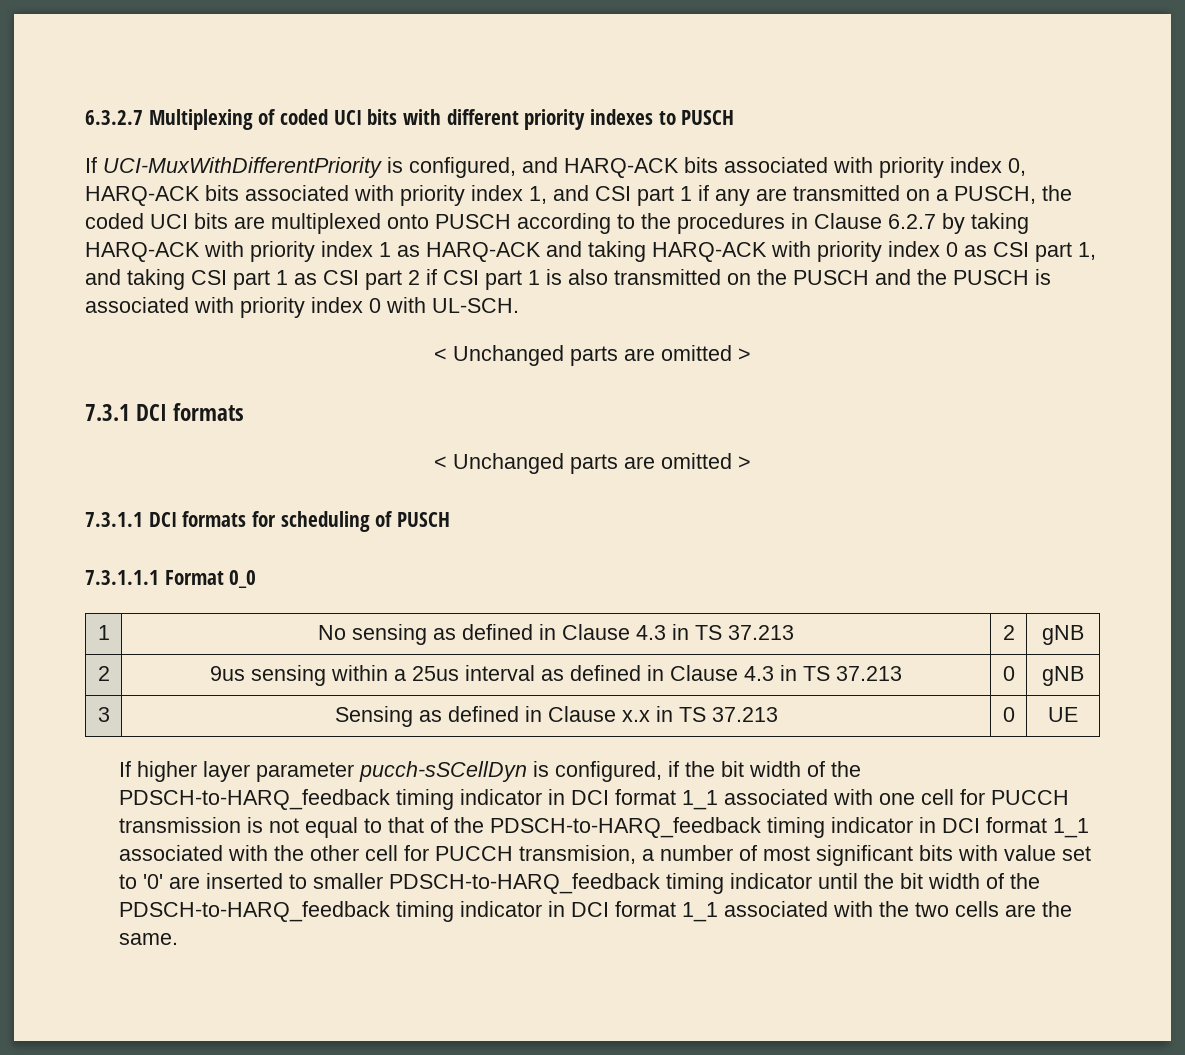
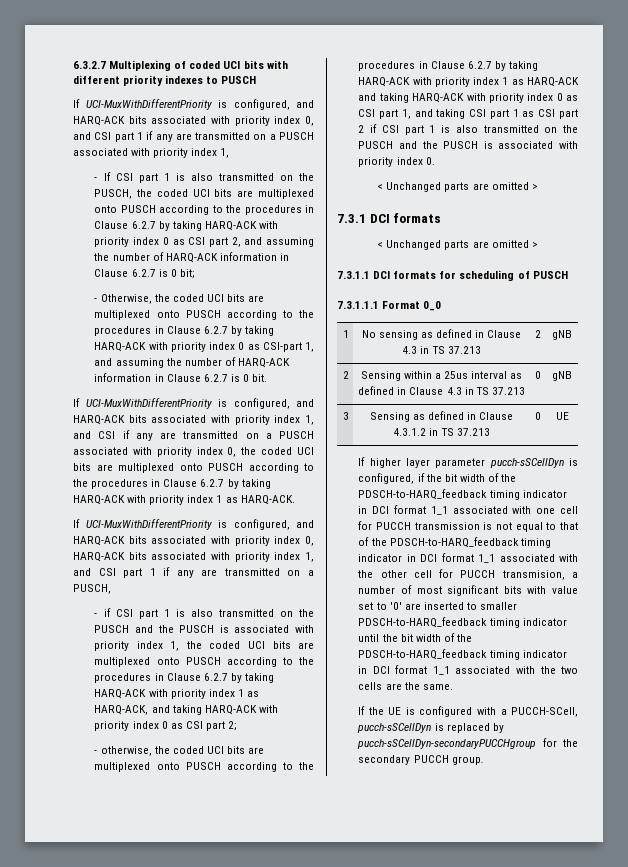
(735, 117) none -> [73,99,314,110] [73,116,314,126] [73,131,314,142] [73,148,230,158] [94,172,314,183] [94,189,314,199] [94,205,315,215] [94,221,278,231] [94,237,314,247] [94,252,289,263] [94,269,195,279] [94,294,265,304] [94,310,314,320] [94,326,274,336] [94,342,314,352] [94,357,290,368] [94,373,268,382] [73,398,314,409] [73,415,314,425] [73,430,314,441] [73,447,314,457] [73,463,314,473] [73,479,271,489] [73,495,295,505] // If UCI-MuxWithDifferentPriority is configured, and HARQ-ACK bits associated with priority index 0, and CSI part 1 if any are transmitted on a PUSCH associated with priority index 1, // - If CSI part 1 is also transmitted on the PUSCH, the coded UCI bits are multiplexed onto PUSCH according to the procedures in Clause 6.2.7 by taking HARQ-ACK with priority index 0 as CSI part 2, and assuming the number of HARQ-ACK information in Clause 6.2.7 is 0 bit; // - Otherwise, the coded UCI bits are multiplexed onto PUSCH according to the procedures in Clause 6.2.7 by taking HARQ-ACK with priority index 0 as CSI-part 1, and assuming the number of HARQ-ACK information in Clause 6.2.7 is 0 bit. // If UCI-MuxWithDifferentPriority is configured, and HARQ-ACK bits associated with priority index 1, and CSI if any are transmitted on a PUSCH associated with priority index 0, the coded UCI bits are multiplexed onto PUSCH according to the procedures in Clause 6.2.7 by taking HARQ-ACK with priority index 1 as HARQ-ACK.
(1036, 195) none -> [94,608,314,619] [94,625,314,633] [94,641,314,651] [94,657,314,667] [94,673,274,683] [94,689,259,699] [94,705,278,715] [94,721,238,731] [94,746,152,756] // - if CSI part 1 is also transmitted on the PUSCH and the PUSCH is associated with priority index 1, the coded UCI bits are multiplexed onto PUSCH according to the procedures in Clause 6.2.7 by taking HARQ-ACK with priority index 1 as HARQ-ACK, and taking HARQ-ACK with priority index 0 as CSI part 2; // - otherwise,
[369,297,519,313] 0 with UL-SCH. -> [425,157,435,165] 0.
[210,665,326,686] 9us sensing -> [360,371,401,381] Sensing
[621,710,650,722] x.x -> [393,428,427,436] 4.3.1.2
(179, 939) none -> [358,706,578,717] [357,723,504,733] [357,738,578,749] [358,755,484,765] // If the UE is configured with a PUCCH-SCell, pucch-sSCellDyn is replaced by pucch-sSCellDyn-secondaryPUCCHgroup for the secondary PUCCH group.

